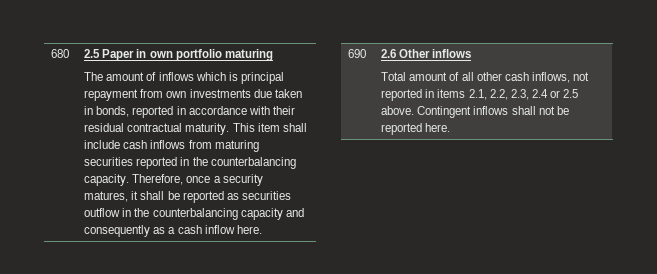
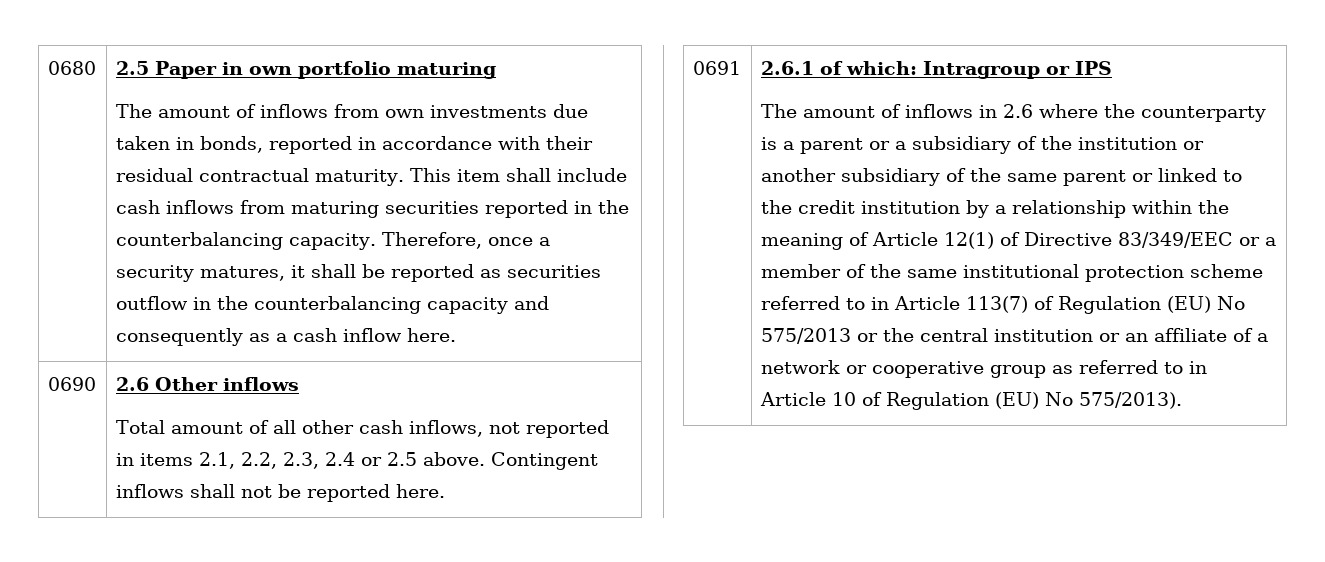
[51,49,70,58] 680 -> [47,61,96,75] 0680
[195,72,284,84] [84,89,139,101] which is principal repayment -> (328, 111) none
[348,49,367,58] 690 -> [47,377,96,391] 0690
(451, 127) none -> [692,61,741,75] [760,61,1112,79] [760,104,1266,122] [760,136,1204,154] [760,168,1242,186] [760,200,1229,218] [760,232,1276,250] [760,264,1263,282] [760,296,1245,314] [760,328,1268,344] [760,360,1207,378] [759,392,1182,410] // 0691 | 2.6.1 of which: Intragroup or IPS // The amount of inflows in 2.6 where the counterparty is a parent or a subsidiary of the institution or another subsidiary of the same parent or linked to the credit institution by a relationship within the meaning of Article 12(1) of Directive 83/349/EEC or a member of the same institutional protection scheme referred to in Article 113(7) of Regulation (EU) No 575/2013 or the central institution or an affiliate of a network or cooperative group as referred to in Article 10 of Regulation (EU) No 575/2013).

